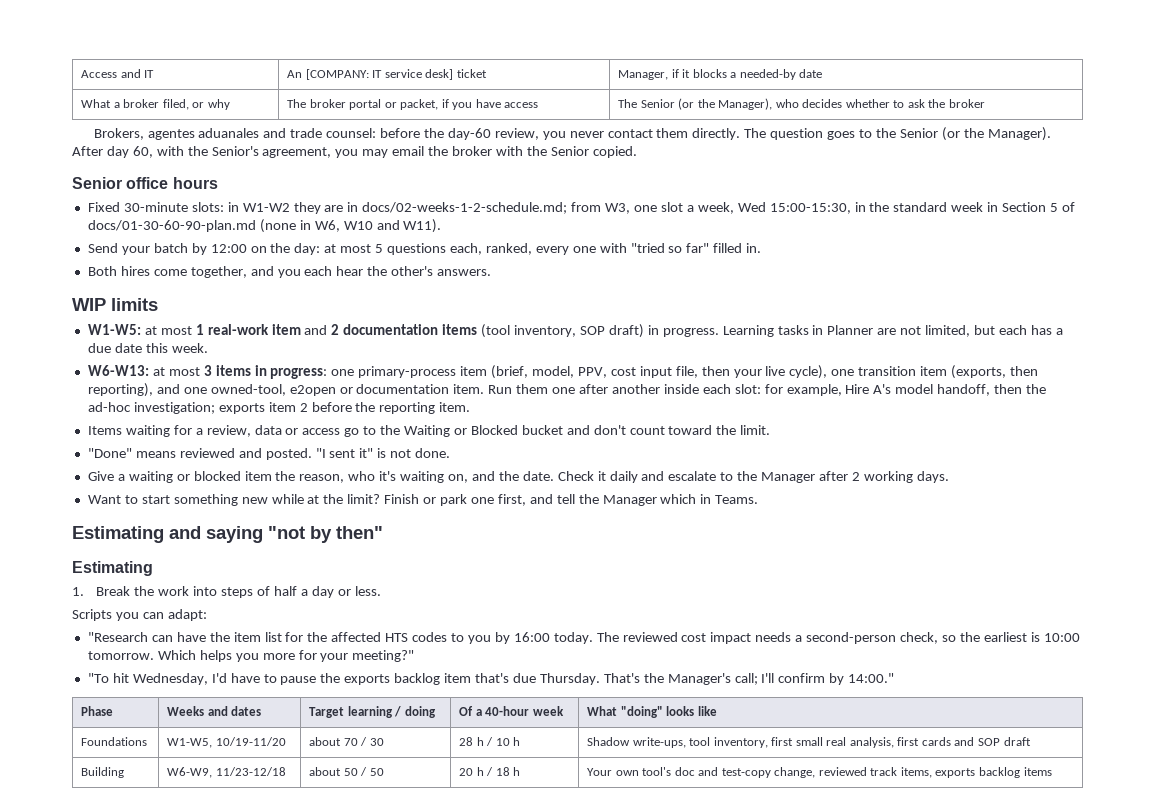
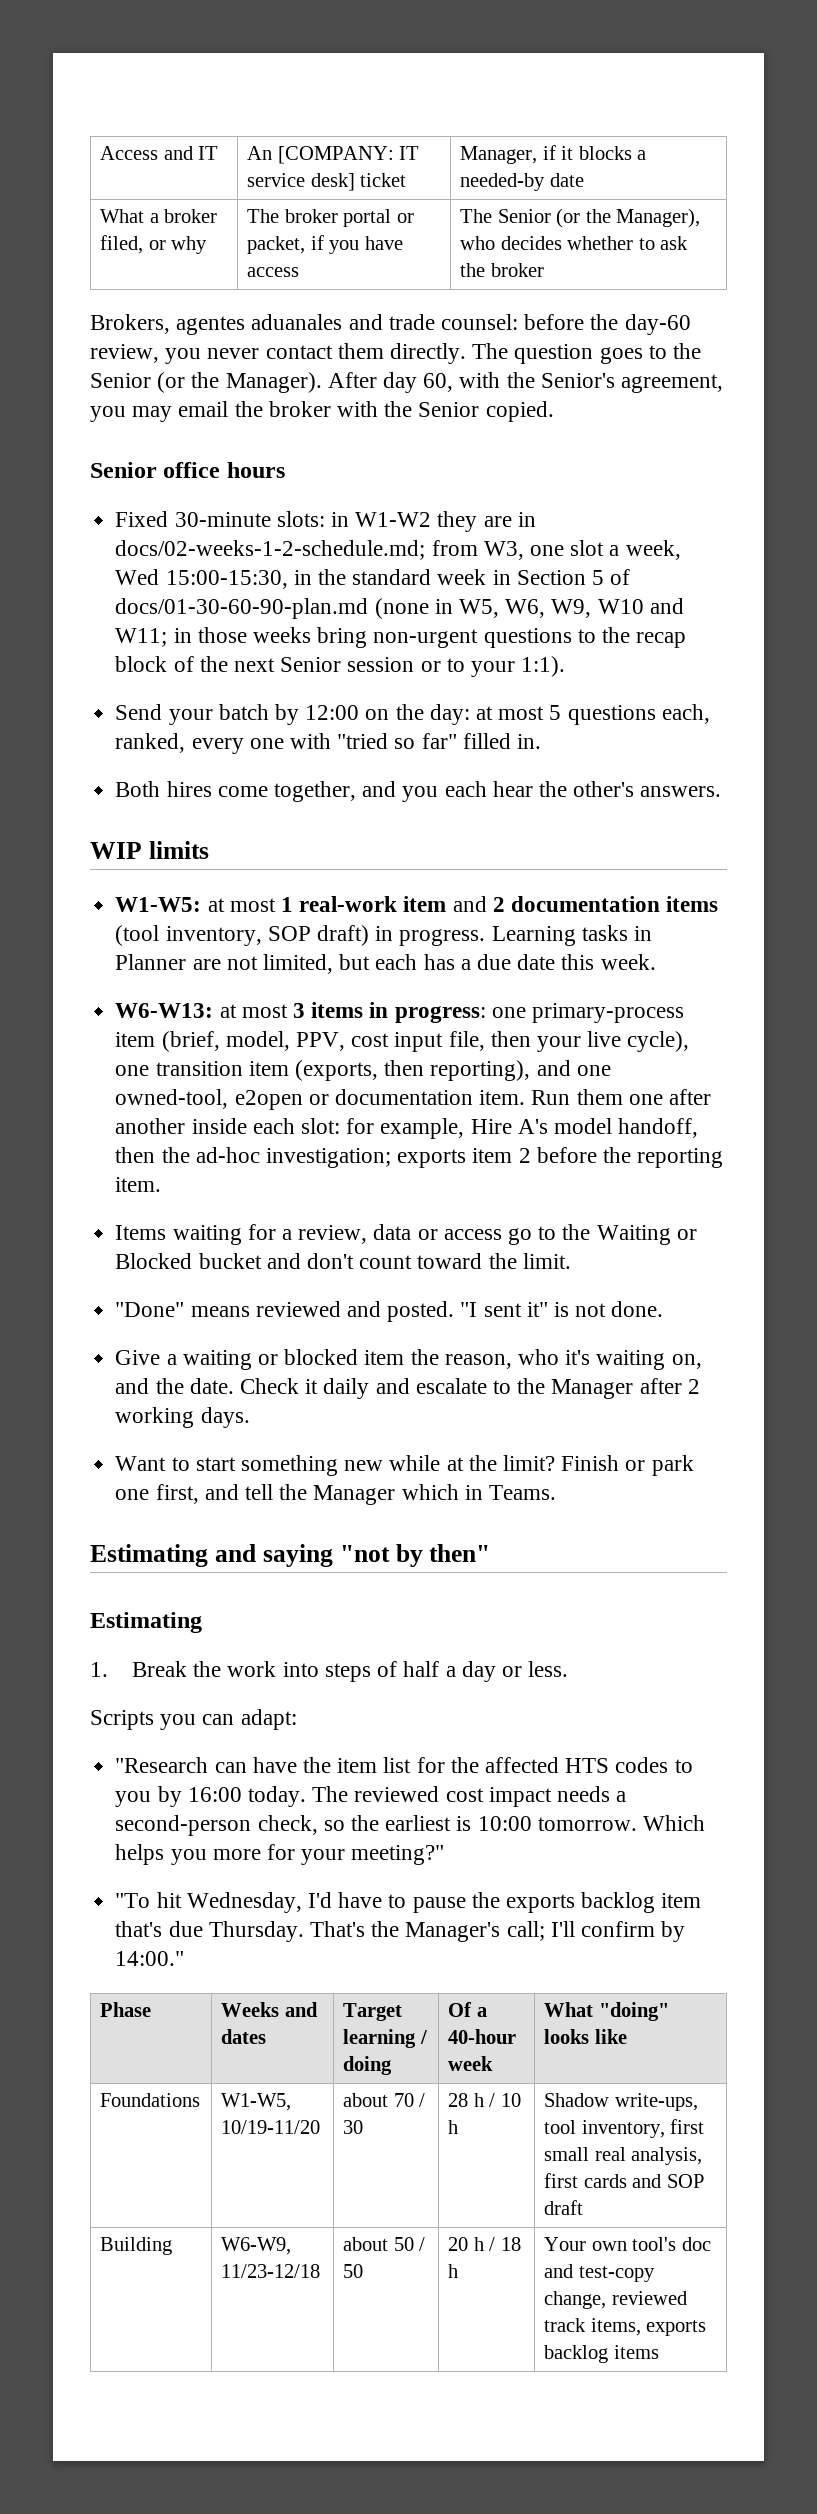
[314,219,442,233] W6, W10 and W11). -> [458,598,684,618] [115,627,687,648] [115,656,566,677] W5, W6, W9, W10 and W11; in those weeks bring non-urgent questions to the recap block of the next Senior session or to your 1:1).

